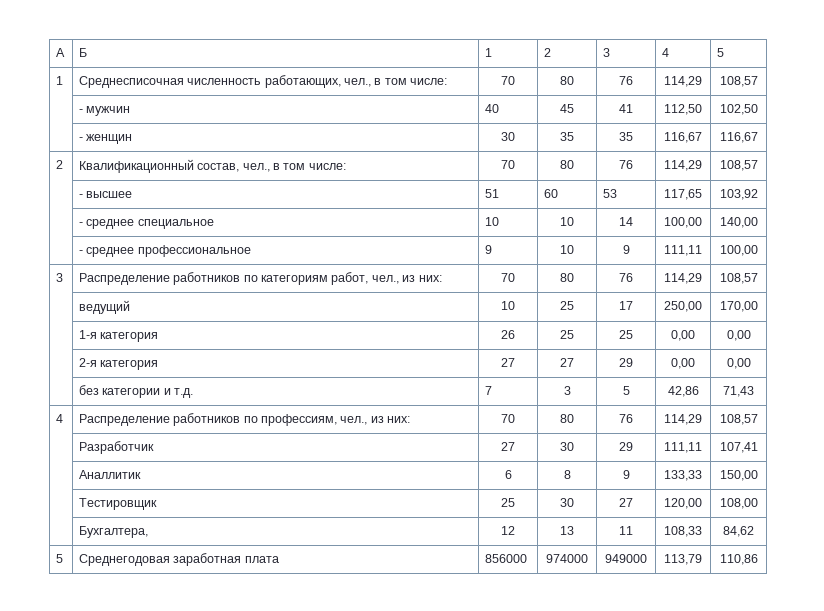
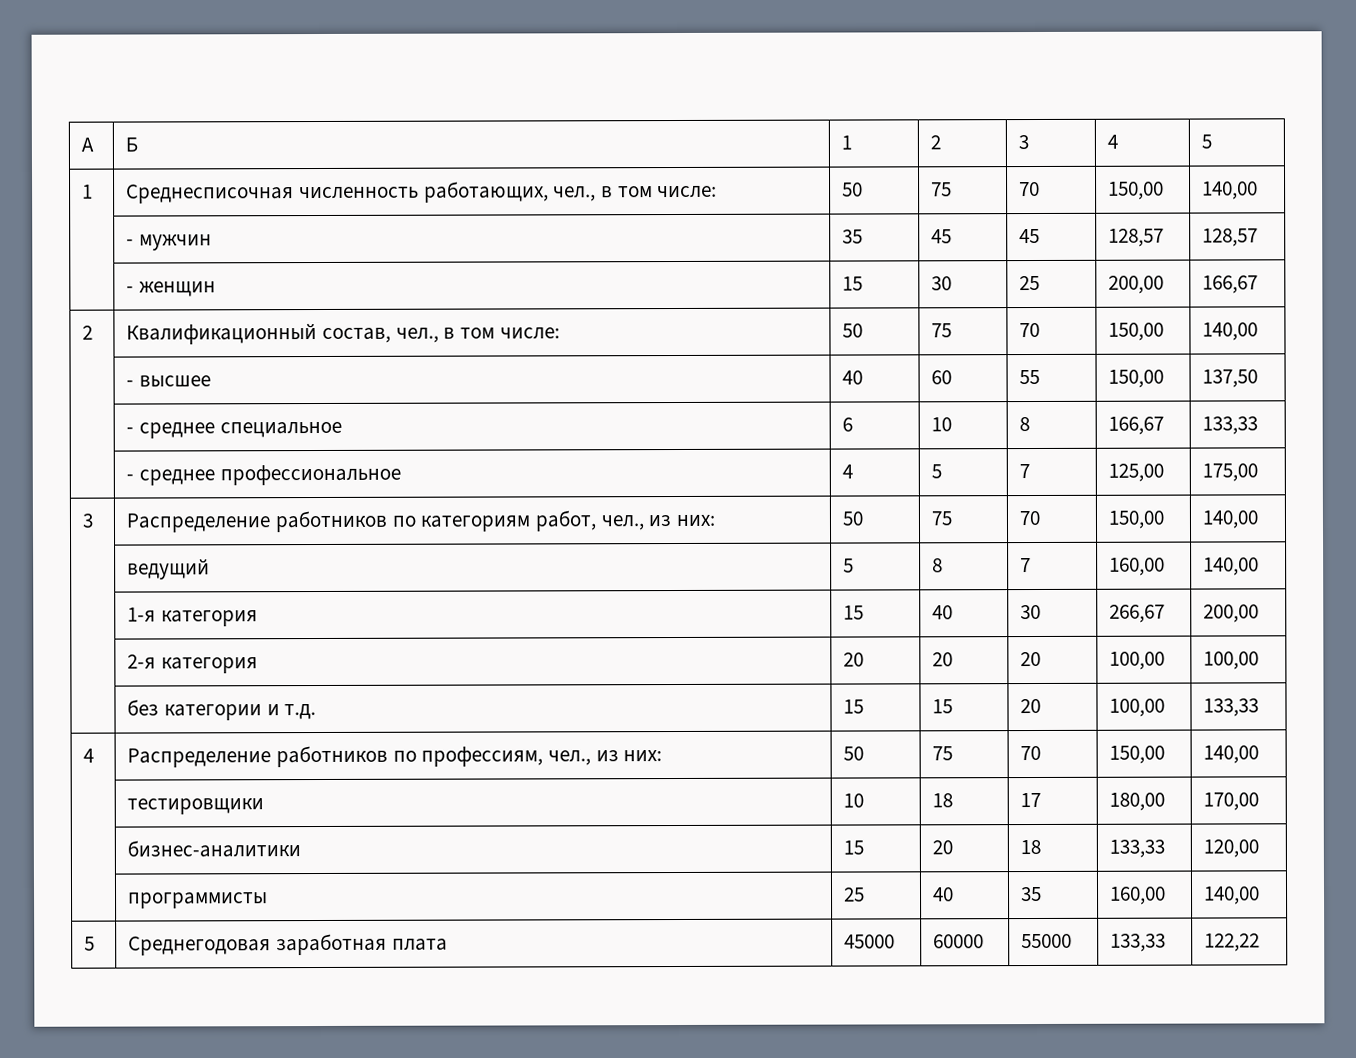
[501,76,515,85] [560,76,574,85] [619,76,633,85] [664,76,702,87] [719,76,758,87] | 70 | 80 | 76 | 114,29 | 108,57 -> [842,182,864,197] [931,182,953,197] [1019,181,1041,197] [1108,181,1165,200] [1202,181,1259,200] | 50 | 75 | 70 | 150,00 | 140,00
[484,104,499,113] [560,104,574,113] [619,104,633,113] [664,104,702,115] [719,104,758,115] 40 | 45 | 41 | 112,50 | 102,50 -> [842,229,864,244] [931,229,953,244] [1019,228,1041,244] [1108,228,1165,247] [1202,228,1259,247] 35 | 45 | 45 | 128,57 | 128,57
[501,132,515,141] [560,132,574,141] [619,132,633,141] [664,132,702,143] [719,132,758,143] | 30 | 35 | 35 | 116,67 | 116,67 -> [842,276,864,291] [931,276,953,291] [1019,275,1041,291] [1108,275,1165,294] [1202,275,1259,294] | 15 | 30 | 25 | 200,00 | 166,67
[501,160,515,169] [560,160,574,169] [619,160,633,169] [664,160,702,171] [719,160,758,171] | 70 | 80 | 76 | 114,29 | 108,57 -> [842,323,864,338] [931,323,953,338] [1019,322,1041,338] [1108,322,1165,341] [1202,322,1259,341] | 50 | 75 | 70 | 150,00 | 140,00
[484,189,499,198] 51 -> [842,370,864,385] 40
[602,189,617,198] [664,189,702,200] [719,189,758,200] 53 | 117,65 | 103,92 -> [1019,369,1041,385] [1108,369,1165,388] [1202,369,1259,388] 55 | 150,00 | 137,50
[484,217,499,226] [560,217,574,226] [619,217,633,226] [664,217,702,228] [719,217,758,228] 10 | 10 | 14 | 100,00 | 140,00 -> [842,417,854,432] [931,417,953,432] [1019,417,1031,432] [1108,416,1165,435] [1202,416,1259,435] 6 | 10 | 8 | 166,67 | 133,33
[484,245,492,254] [560,245,574,254] [622,245,630,254] [664,245,702,256] [719,245,758,256] 9 | 10 | 9 | 111,11 | 100,00 -> [842,464,854,479] [931,464,943,479] [1019,464,1031,479] [1108,463,1165,482] [1202,463,1259,482] 4 | 5 | 7 | 125,00 | 175,00
[501,273,515,282] [560,273,574,282] [619,273,633,282] [664,273,702,284] [719,273,758,284] [78,300,130,314] [501,301,515,310] [560,301,574,310] [619,301,633,310] [664,301,702,312] [719,301,758,312] [78,330,159,342] [501,330,515,339] [560,330,574,339] [619,330,633,339] [671,330,695,341] [726,330,751,341] [78,358,159,370] [501,358,515,367] [560,358,574,367] [619,358,633,367] [671,358,695,369] [726,358,751,369] | 70 | 80 | 76 | 114,29 | 108,57 // | ведущий | 10 | 25 | 17 | 250,00 | 170,00 // | 1-я категория | 26 | 25 | 25 | 0,00 | 0,00 // | 2-я категория | 27 | 27 | 29 | 0,00 | 0,00 -> [842,511,864,526] [931,511,953,526] [1019,510,1041,526] [1108,510,1166,529] [1202,510,1260,529] [127,558,211,580] [843,558,855,573] [932,558,944,573] [1020,558,1032,573] [1109,557,1166,576] [1203,557,1260,576] [127,607,259,627] [843,605,865,620] [932,605,954,620] [1020,604,1042,620] [1109,604,1166,623] [1203,604,1260,623] [127,654,259,674] [843,652,865,667] [932,652,954,667] [1020,651,1042,667] [1109,651,1166,670] [1203,651,1260,670] | 50 | 75 | 70 | 150,00 | 140,00 // | ведущий | 5 | 8 | 7 | 160,00 | 140,00 // | 1-я категория | 15 | 40 | 30 | 266,67 | 200,00 // | 2-я категория | 20 | 20 | 20 | 100,00 | 100,00
[484,386,492,395] [563,386,571,395] [622,386,630,395] [667,386,699,397] [723,386,754,397] 7 | 3 | 5 | 42,86 | 71,43 -> [843,699,865,714] [932,699,954,714] [1020,698,1042,714] [1109,698,1166,717] [1203,698,1260,717] 15 | 15 | 20 | 100,00 | 133,33
[501,414,515,423] [560,414,574,423] [619,414,633,423] [664,414,702,425] [719,414,758,425] [78,441,154,454] [501,442,515,451] [560,442,574,451] [619,442,633,451] [664,442,702,453] [719,442,758,453] [78,470,141,479] [504,470,512,479] [563,470,571,479] [622,470,630,479] [664,470,702,481] [719,470,758,481] [78,498,157,510] [501,498,515,507] [560,498,574,507] [619,498,633,507] [664,498,702,509] [719,498,758,509] [78,526,148,538] [501,526,515,535] [560,526,574,535] [619,526,633,535] [664,526,702,537] [723,526,754,537] | 70 | 80 | 76 | 114,29 | 108,57 // | Разработчик | 27 | 30 | 29 | 111,11 | 107,41 // | Аналлитик | 6 | 8 | 9 | 133,33 | 150,00 // | Тестировщик | 25 | 30 | 27 | 120,00 | 108,00 // | Бухгалтера, | 12 | 13 | 11 | 108,33 | 84,62 -> [843,746,865,761] [932,746,954,761] [1020,745,1042,761] [1109,745,1166,764] [1203,745,1260,764] [127,798,265,815] [843,793,865,808] [932,793,954,808] [1020,792,1042,808] [1109,792,1166,811] [1203,792,1260,811] [127,840,302,858] [843,840,865,855] [932,840,954,855] [1020,839,1042,855] [1109,839,1166,858] [1203,839,1260,858] [128,892,269,909] [844,887,866,902] [933,887,955,902] [1021,886,1043,902] [1110,886,1167,905] [1204,886,1261,905] | 50 | 75 | 70 | 150,00 | 140,00 // | тестировщики | 10 | 18 | 17 | 180,00 | 170,00 // | бизнес-аналитики | 15 | 20 | 18 | 133,33 | 120,00 // | программисты | 25 | 40 | 35 | 160,00 | 140,00
[484,554,527,563] [546,554,588,563] [605,554,647,563] [664,554,702,565] [719,554,758,565] 856000 | 974000 | 949000 | 113,79 | 110,86 -> [844,934,896,949] [933,934,985,949] [1021,933,1073,949] [1110,933,1167,952] [1204,933,1261,952] 45000 | 60000 | 55000 | 133,33 | 122,22

